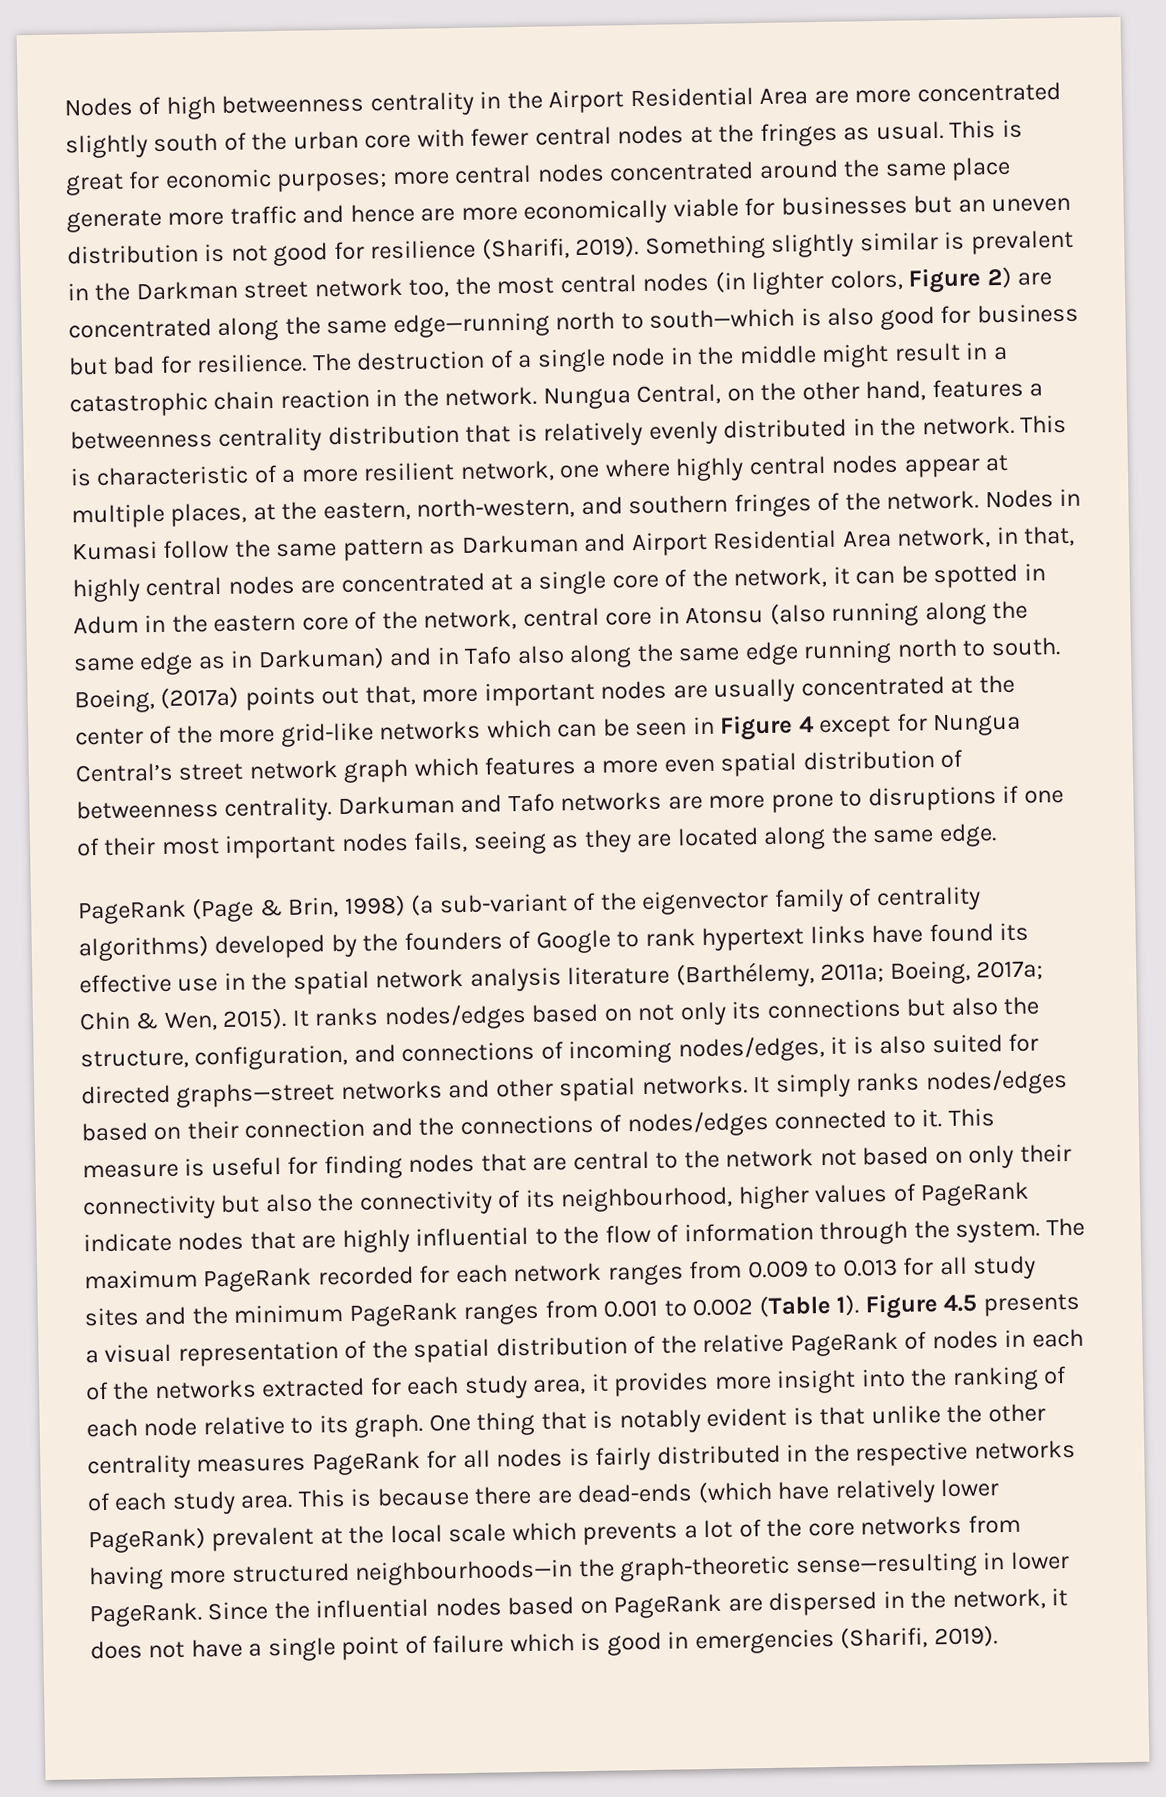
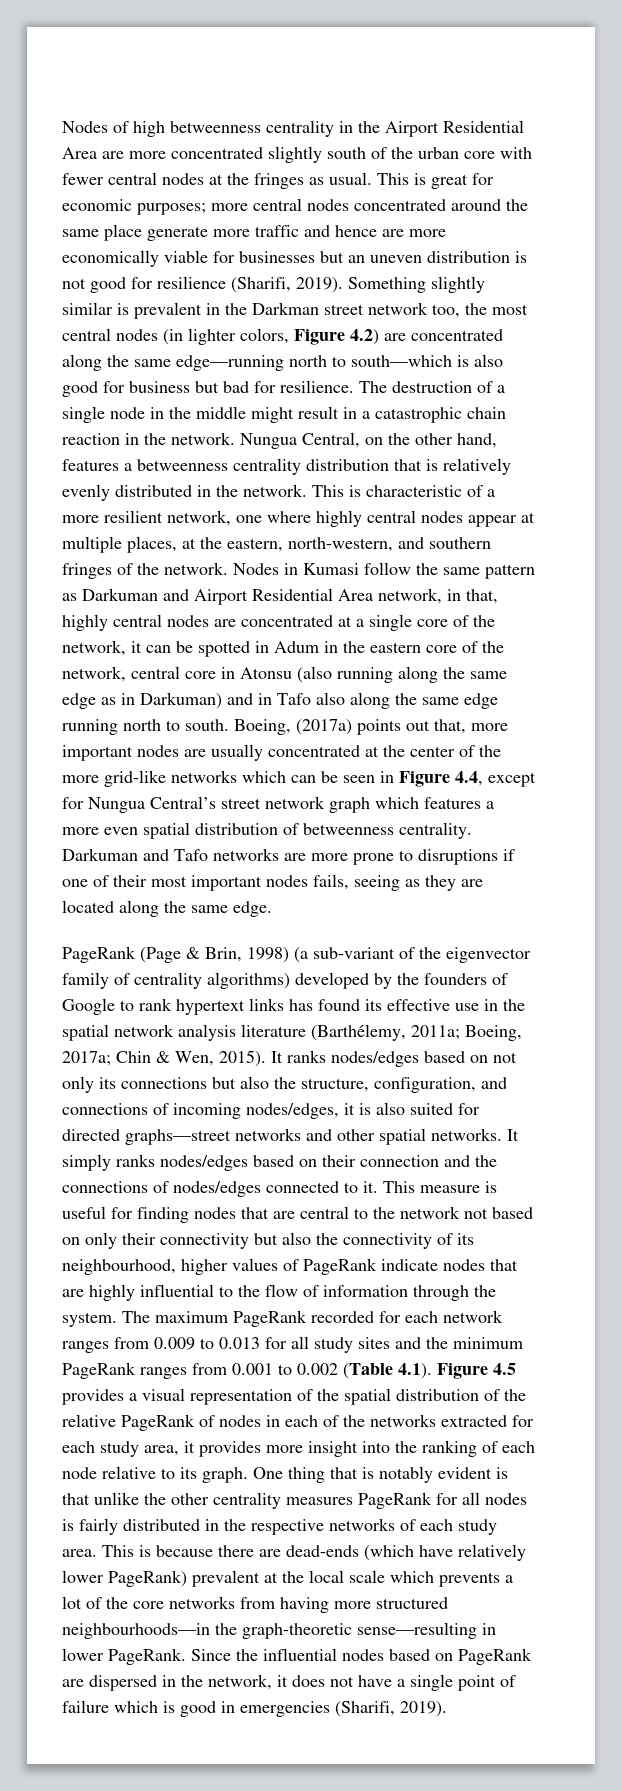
[986,266,1012,289] 2) -> [350,329,379,345] 4.2)
[798,716,814,733] 4 -> [455,771,483,786] 4.4,
[871,924,924,944] have -> [289,999,313,1011] has
[836,1294,860,1316] 1). -> [398,1363,432,1379] 4.1).
[982,1293,1080,1317] presents -> [62,1389,124,1405] provides

